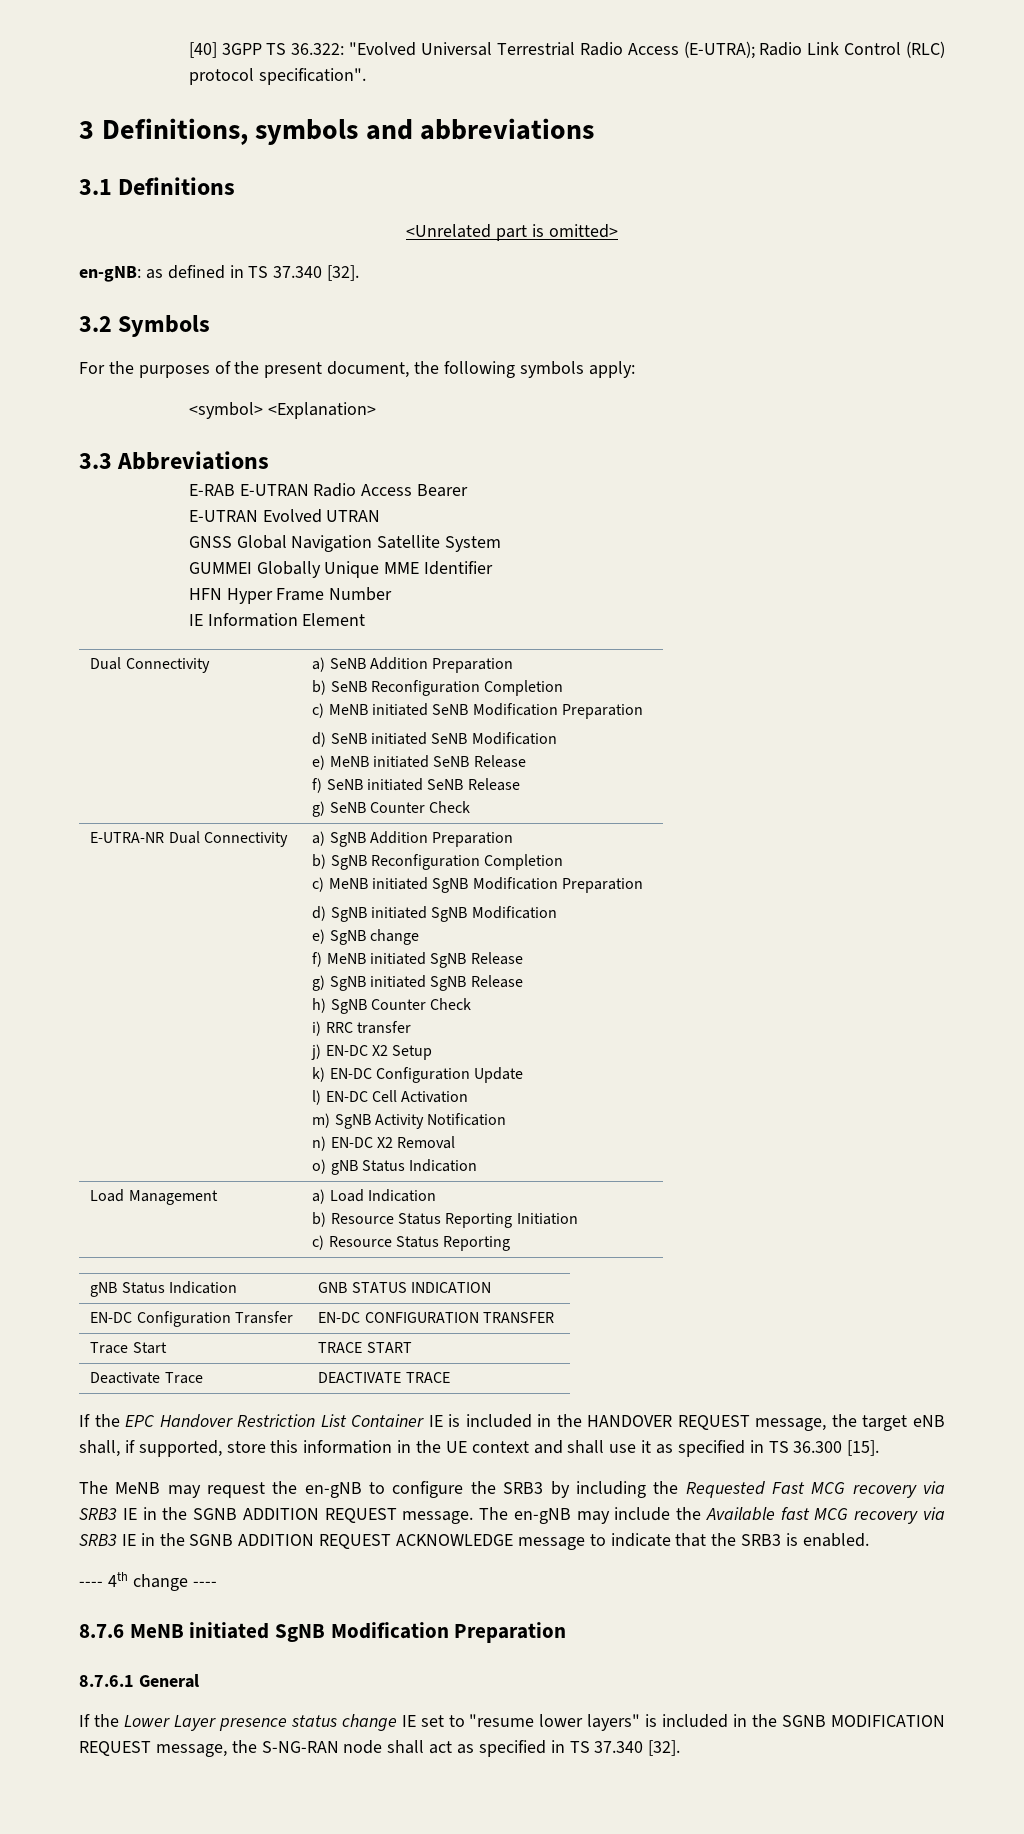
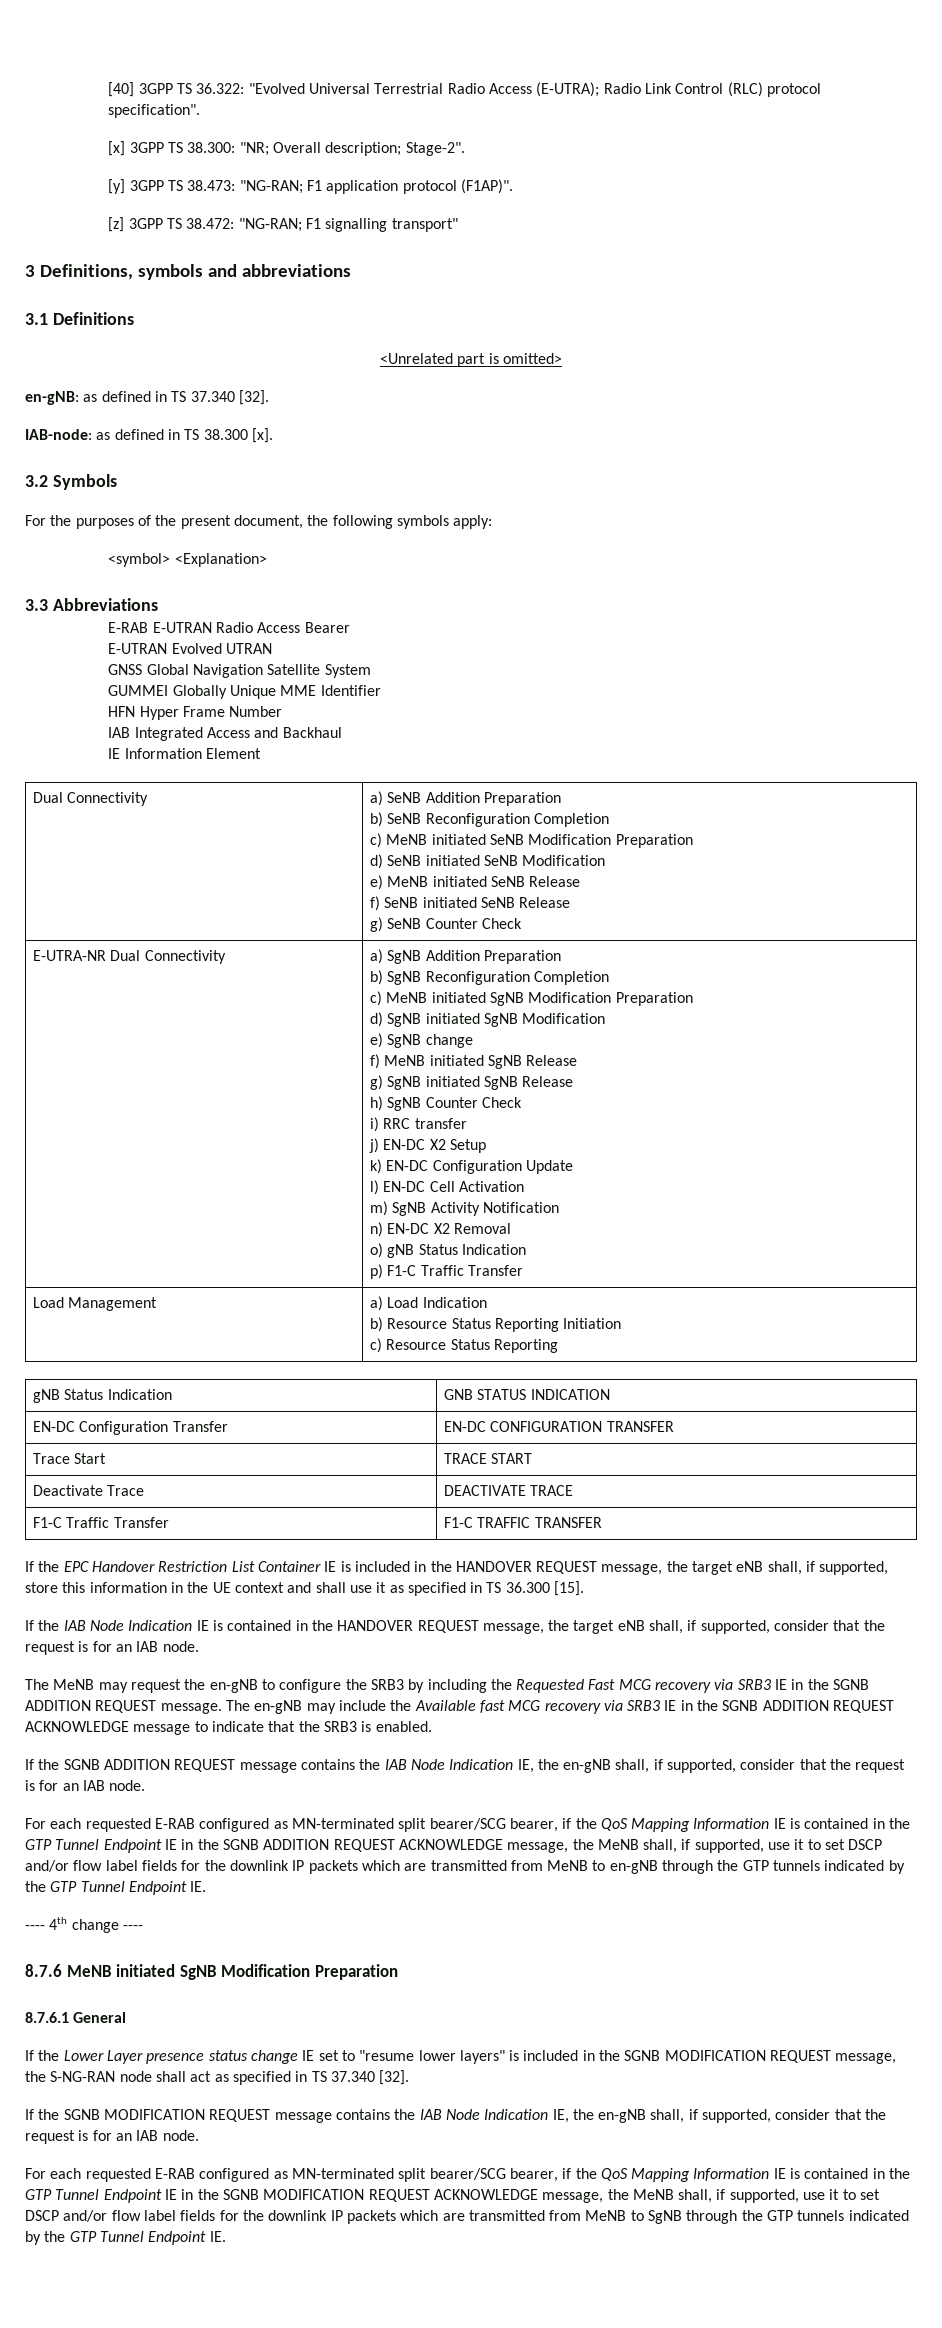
(366, 76) none -> [108,141,465,156] [108,179,514,194] [108,217,458,232] // [x] 3GPP TS 38.300: "NR; Overall description; Stage-2". // [y] 3GPP TS 38.473: "NG-RAN; F1 application protocol (F1AP)". // [z] 3GPP TS 38.472: "NG-RAN; F1 signalling transport"
(360, 273) none -> [25,428,273,443] // IAB-node: as defined in TS 38.300 [x].
(393, 594) none -> [108,727,342,741] // IAB Integrated Access and Backhaul
(478, 1165) none -> [370,1264,524,1279] // p) F1-C Traffic Transfer
(450, 1377) none -> [33,1517,169,1528] [444,1517,602,1528] // F1-C Traffic Transfer | F1-C TRAFFIC TRANSFER
(880, 1448) none -> [25,1620,885,1634] [25,1641,199,1655] // If the IAB Node Indication IE is contained in the HANDOVER REQUEST message, the target eNB shall, if supported, consider that the request is for an IAB node.
(869, 1540) none -> [25,1759,906,1773] [25,1780,146,1791] [25,1818,911,1832] [25,1839,883,1853] [25,1860,905,1874] [25,1881,207,1895] // If the SGNB ADDITION REQUEST message contains the IAB Node Indication IE, the en-gNB shall, if supported, consider that the request is for an IAB node. // For each requested E-RAB configured as MN-terminated split bearer/SCG bearer, if the QoS Mapping Information IE is contained in the GTP Tunnel Endpoint IE in the SGNB ADDITION REQUEST ACKNOWLEDGE message, the MeNB shall, if supported, use it to set DSCP and/or flow label fields for the downlink IP packets which are transmitted from MeNB to en-gNB through the GTP tunnels indicated by the GTP Tunnel Endpoint IE.
(681, 1748) none -> [25,2109,887,2123] [25,2130,199,2144] [25,2168,911,2182] [25,2189,881,2203] [25,2210,909,2224] [25,2231,226,2245] // If the SGNB MODIFICATION REQUEST message contains the IAB Node Indication IE, the en-gNB shall, if supported, consider that the request is for an IAB node. // For each requested E-RAB configured as MN-terminated split bearer/SCG bearer, if the QoS Mapping Information IE is contained in the GTP Tunnel Endpoint IE in the SGNB MODIFICATION REQUEST ACKNOWLEDGE message, the MeNB shall, if supported, use it to set DSCP and/or flow label fields for the downlink IP packets which are transmitted from MeNB to SgNB through the GTP tunnels indicated by the GTP Tunnel Endpoint IE.

